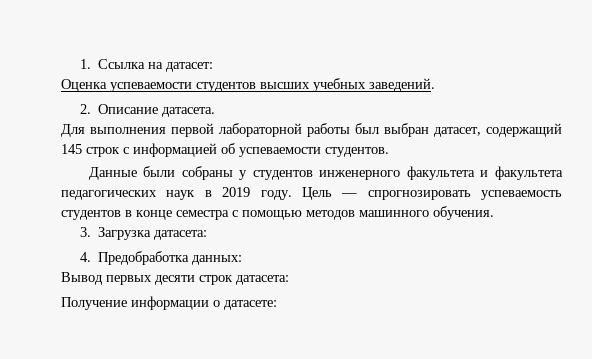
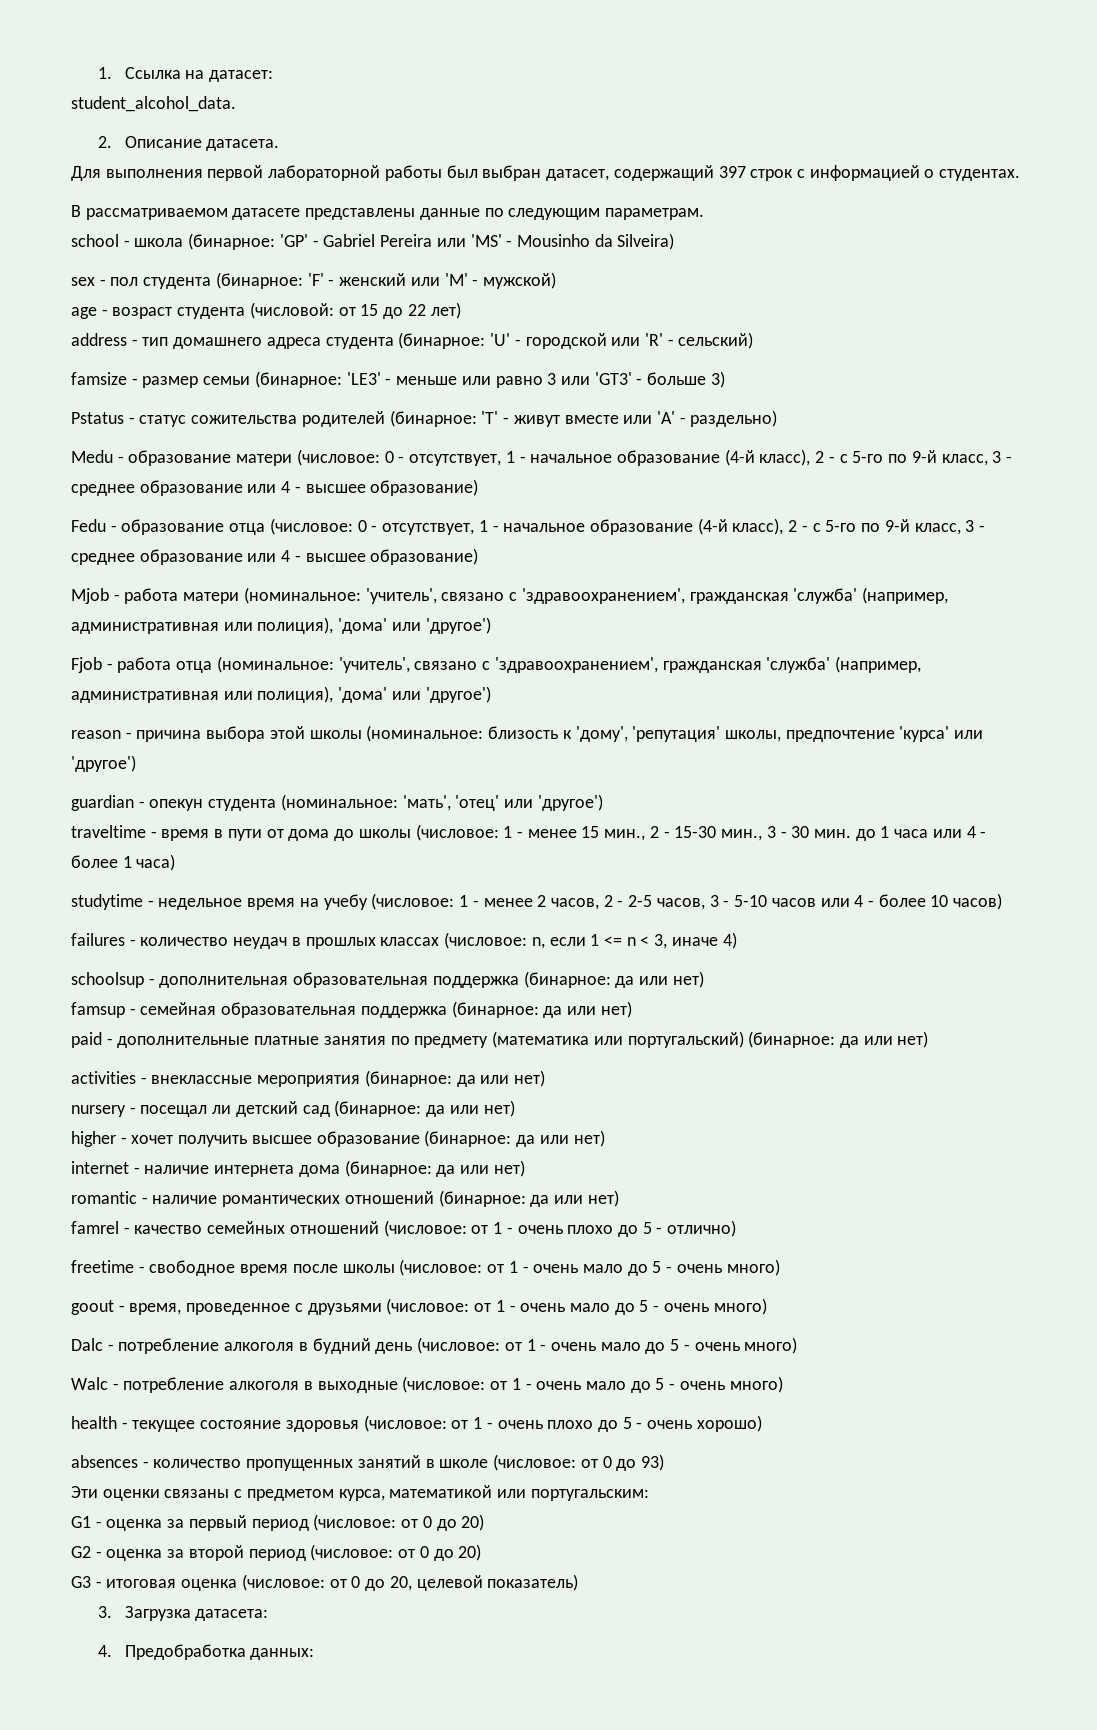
[61,78,435,92] Оценка успеваемости студентов высших учебных заведений. -> [71,96,236,112] student_alcohol_data.
[61,144,82,154] 145 -> [718,166,746,178] 397
[221,143,389,157] [88,166,563,180] [61,187,562,200] [61,206,494,220] об успеваемости студентов. // Данные были собраны у студентов инженерного факультета и факультета педагогических наук в 2019 году. Цель — спрогнозировать успеваемость студентов в конце семестра с помощью методов машинного обучения. -> [924,169,1021,181] [71,205,705,220] [71,233,675,250] [71,272,556,289] [71,302,461,319] [71,332,754,349] [71,371,725,388] [71,410,778,427] [71,449,1012,466] [71,479,479,496] [71,518,985,535] [71,548,479,565] [71,587,948,604] [71,617,491,634] [71,656,921,673] [71,686,491,703] [71,725,984,742] [71,755,136,772] [71,794,603,811] [71,824,987,841] [71,854,176,871] [71,893,1003,910] [71,932,737,949] [71,971,704,988] [71,1001,632,1018] [71,1031,929,1048] [71,1070,546,1087] [71,1100,515,1117] [71,1130,605,1147] [71,1160,525,1177] [71,1190,619,1207] [71,1220,737,1237] [71,1259,780,1276] [71,1298,767,1315] [71,1337,798,1354] [71,1376,783,1393] [71,1415,762,1432] [71,1454,664,1471] [71,1485,649,1501] [71,1514,485,1531] [71,1544,482,1561] [71,1574,579,1591] о студентах. // В рассматриваемом датасете представлены данные по следующим параметрам. // school - школа (бинарное: 'GP' - Gabriel Pereira или 'MS' - Mousinho da Silveira) // sex - пол студента (бинарное: 'F' - женский или 'M' - мужской) // age - возраст студента (числовой: от 15 до 22 лет) // address - тип домашнего адреса студента (бинарное: 'U' - городской или 'R' - сельский) // famsize - размер семьи (бинарное: 'LE3' - меньше или равно 3 или 'GT3' - больше 3) // Pstatus - статус сожительства родителей (бинарное: 'T' - живут вместе или 'A' - раздельно) // Medu - образование матери (числовое: 0 - отсутствует, 1 - начальное образование (4-й класс), 2 - с 5-го по 9-й класс, 3 - среднее образование или 4 - высшее образование) // Fedu - образование отца (числовое: 0 - отсутствует, 1 - начальное образование (4-й класс), 2 - с 5-го по 9-й класс, 3 - среднее образование или 4 - высшее образование) // Mjob - работа матери (номинальное: 'учитель', связано с 'здравоохранением', гражданская 'служба' (например, административная или полиция), 'дома' или 'другое') // Fjob - работа отца (номинальное: 'учитель', связано с 'здравоохранением', гражданская 'служба' (например, административная или полиция), 'дома' или 'другое') // reason - причина выбора этой школы (номинальное: близость к 'дому', 'репутация' школы, предпочтение 'курса' или 'другое') // guardian - опекун студента (номинальное: 'мать', 'отец' или 'другое') // traveltime - время в пути от дома до школы (числовое: 1 - менее 15 мин., 2 - 15-30 мин., 3 - 30 мин. до 1 часа или 4 - более 1 часа) // studytime - недельное время на учебу (числовое: 1 - менее 2 часов, 2 - 2-5 часов, 3 - 5-10 часов или 4 - более 10 часов) // failures - количество неудач в прошлых классах (числовое: n, если 1 <= n < 3, иначе 4) // schoolsup - дополнительная образовательная поддержка (бинарное: да или нет) // famsup - семейная образовательная поддержка (бинарное: да или нет) // paid - дополнительные платные занятия по предмету (математика или португальский) (бинарное: да или нет) // activities - внеклассные мероприятия (бинарное: да или нет) // nursery - посещал ли детский сад (бинарное: да или нет) // higher - хочет получить высшее образование (бинарное: да или нет) // internet - наличие интернета дома (бинарное: да или нет) // romantic - наличие романтических отношений (бинарное: да или нет) // famrel - качество семейных отношений (числовое: от 1 - очень плохо до 5 - отлично) // freetime - свободное время после школы (числовое: от 1 - очень мало до 5 - очень много) // goout - время, проведенное с друзьями (числовое: от 1 - очень мало до 5 - очень много) // Dalc - потребление алкоголя в будний день (числовое: от 1 - очень мало до 5 - очень много) // Walc - потребление алкоголя в выходные (числовое: от 1 - очень мало до 5 - очень много) // health - текущее состояние здоровья (числовое: от 1 - очень плохо до 5 - очень хорошо) // absences - количество пропущенных занятий в школе (числовое: от 0 до 93) // Эти оценки связаны с предметом курса, математикой или португальским: // G1 - оценка за первый период (числовое: от 0 до 20) // G2 - оценка за второй период (числовое: от 0 до 20) // G3 - итоговая оценка (числовое: от 0 до 20, целевой показатель)
[61,272,289,285] [61,296,277,310] // Вывод первых десяти строк датасета: // Получение информации о датасете: -> (315, 1654) none

